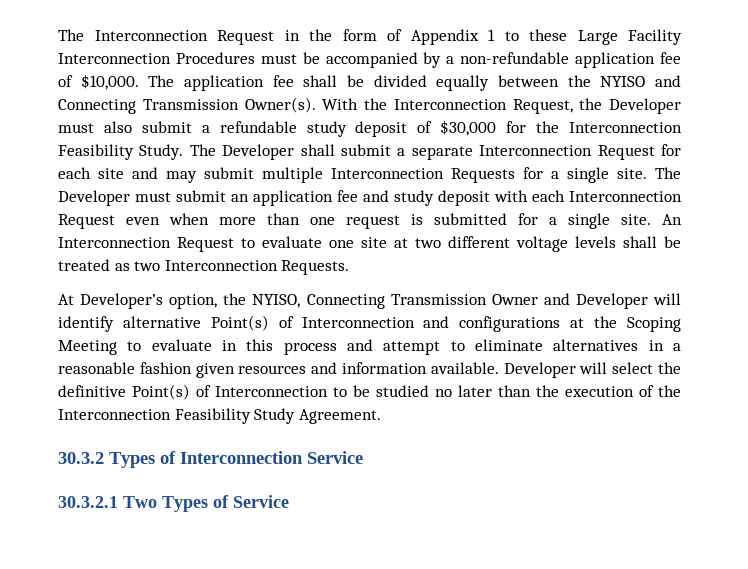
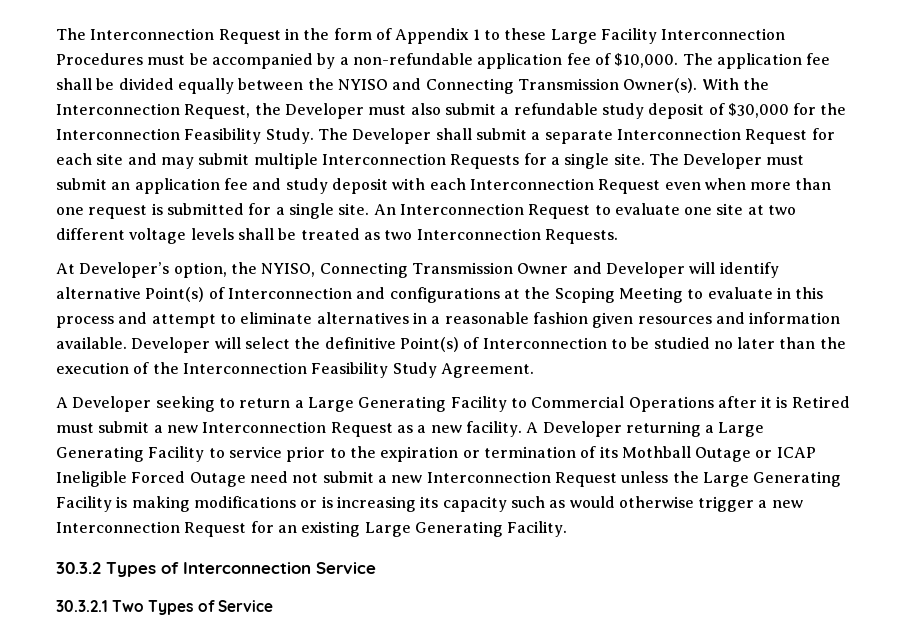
(381, 416) none -> [56,396,850,412] [56,421,765,437] [56,446,816,462] [56,471,842,487] [56,496,803,512] [56,521,568,537] // A Developer seeking to return a Large Generating Facility to Commercial Operations after it is Retired must submit a new Interconnection Request as a new facility. A Developer returning a Large Generating Facility to service prior to the expiration or termination of its Mothball Outage or ICAP Ineligible Forced Outage need not submit a new Interconnection Request unless the Large Generating Facility is making modifications or is increasing its capacity such as would otherwise trigger a new Interconnection Request for an existing Large Generating Facility.

